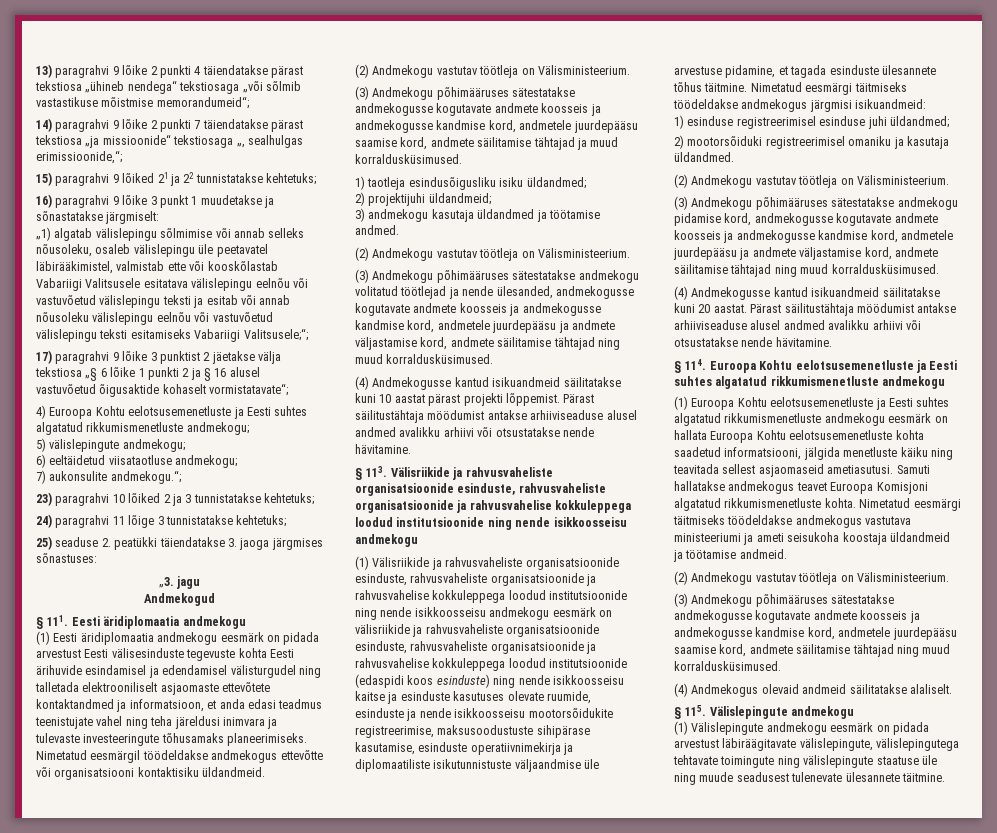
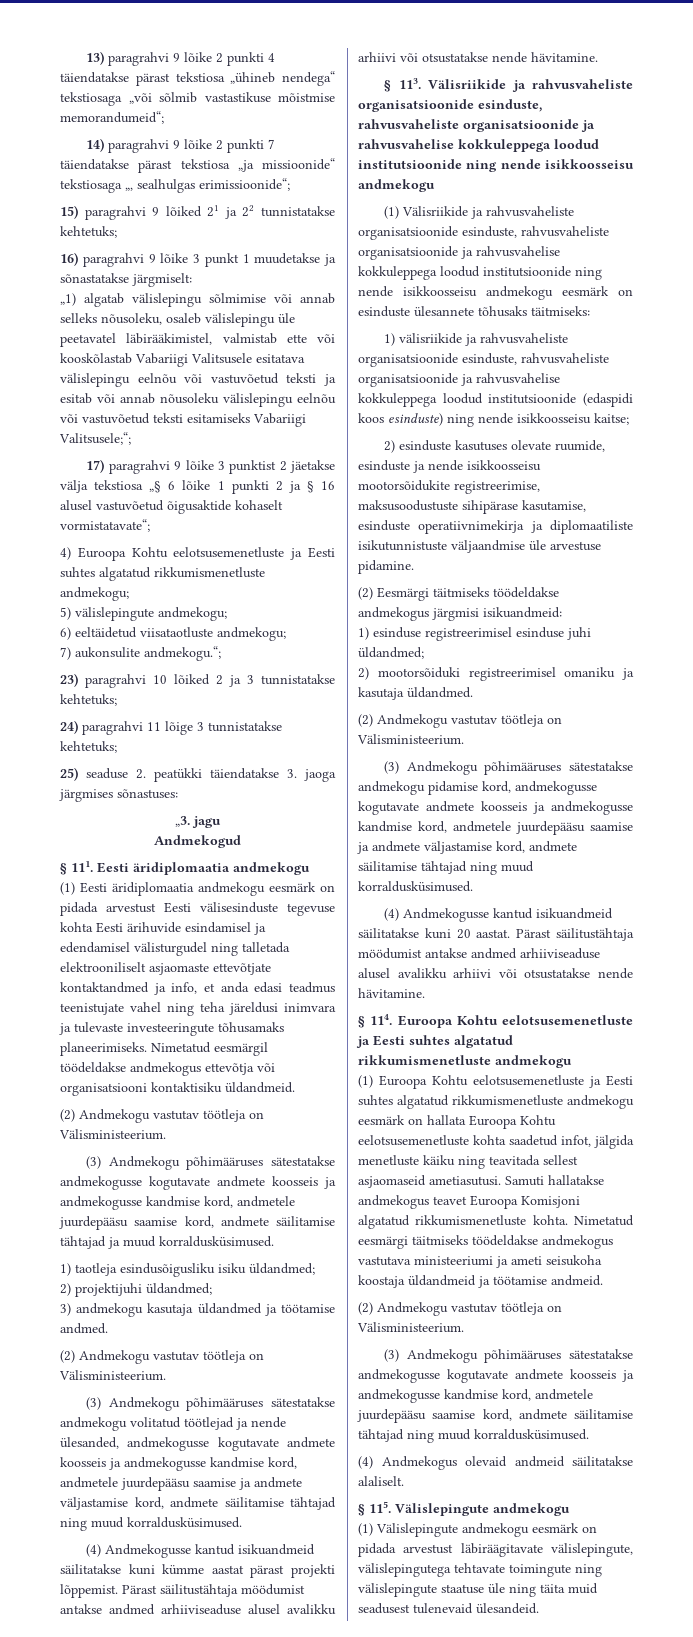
[36,150,122,164] erimissioonide,“; -> [199,178,290,191] erimissioonide“;
[99,295,161,308] välislepingu -> (279, 378) none
[36,329,97,342] välislepingu -> (150, 418) none
[108,455,172,465] viisataotluse -> [140,627,213,638] viisataotluste
[186,649,236,661] tegevuste -> [287,903,335,916] tegevuse
[222,682,271,692] ettevõtete -> [213,963,271,975] ettevõtjate
[129,699,204,712] informatsioon, -> [171,982,198,994] info,
[280,750,323,760] ettevõtte -> [205,1063,254,1075] ettevõtja
[428,193,491,205] üldandmeid; -> [146,1283,212,1295] üldandmed;
(557, 326) none -> [193,1478,236,1487] saamise
[379,394,392,403] 10 -> [162,1564,205,1575] kümme
[530,410,637,420] [355,427,396,437] arhiiviseaduse alusel andmed -> [109,1604,280,1615] andmed arhiiviseaduse alusel
(612, 613) none -> [358,306,590,317] [384,333,396,346] esinduste ülesannete tõhusaks täitmiseks: // 1)
[355,691,398,704] kaitse ja -> [594,413,629,425] [384,440,396,453] kaitse; // 2)
[725,65,936,78] [673,82,853,95] pidamine, et tagada esinduste ülesannete tõhus täitmine. Nimetatud eesmärgi -> [358,560,414,574] [358,587,429,601] pidamine. // (2) Eesmärgi
(737, 253) none -> [590,822,633,831] saamise
[674,320,825,330] arhiiviseaduse alusel andmed -> [471,948,600,959] [358,968,390,979] andmed arhiiviseaduse alusel
[724,447,802,460] informatsiooni, -> [561,1135,591,1147] infot,
[699,772,945,782] muude seadusest tulenevate ülesannete täitmine. -> [540,1583,598,1594] [358,1603,539,1614] täita muid seadusest tulenevaid ülesandeid.

